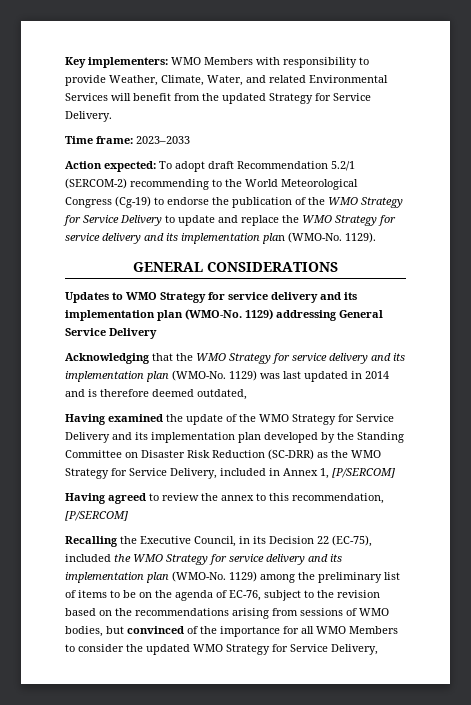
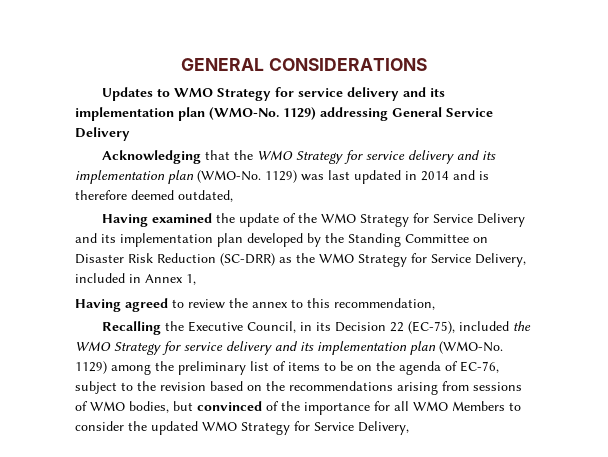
[65,57,369,68] [65,75,388,86] [65,93,371,104] [65,111,112,122] [65,136,190,144] [65,161,355,172] [65,178,358,190] [65,196,403,208] [63,215,396,226] [65,232,376,244] Key implementers: WMO Members with responsibility to provide Weather, Climate, Water, and related Environmental Services will benefit from the updated Strategy for Service Delivery. // Time frame: 2023–2033 // Action expected: To adopt draft Recommendation 5.2/1 (SERCOM-2) recommending to the World Meteorological Congress (Cg-19) to endorse the publication of the WMO Strategy for Service Delivery to update and replace the WMO Strategy for service delivery and its implementation plan (WMO-No. 1129). // -> (181, 64) none
[332,468,395,478] [P/SERCOM] -> (196, 279) none
[65,511,128,521] [P/SERCOM] -> (435, 304) none

